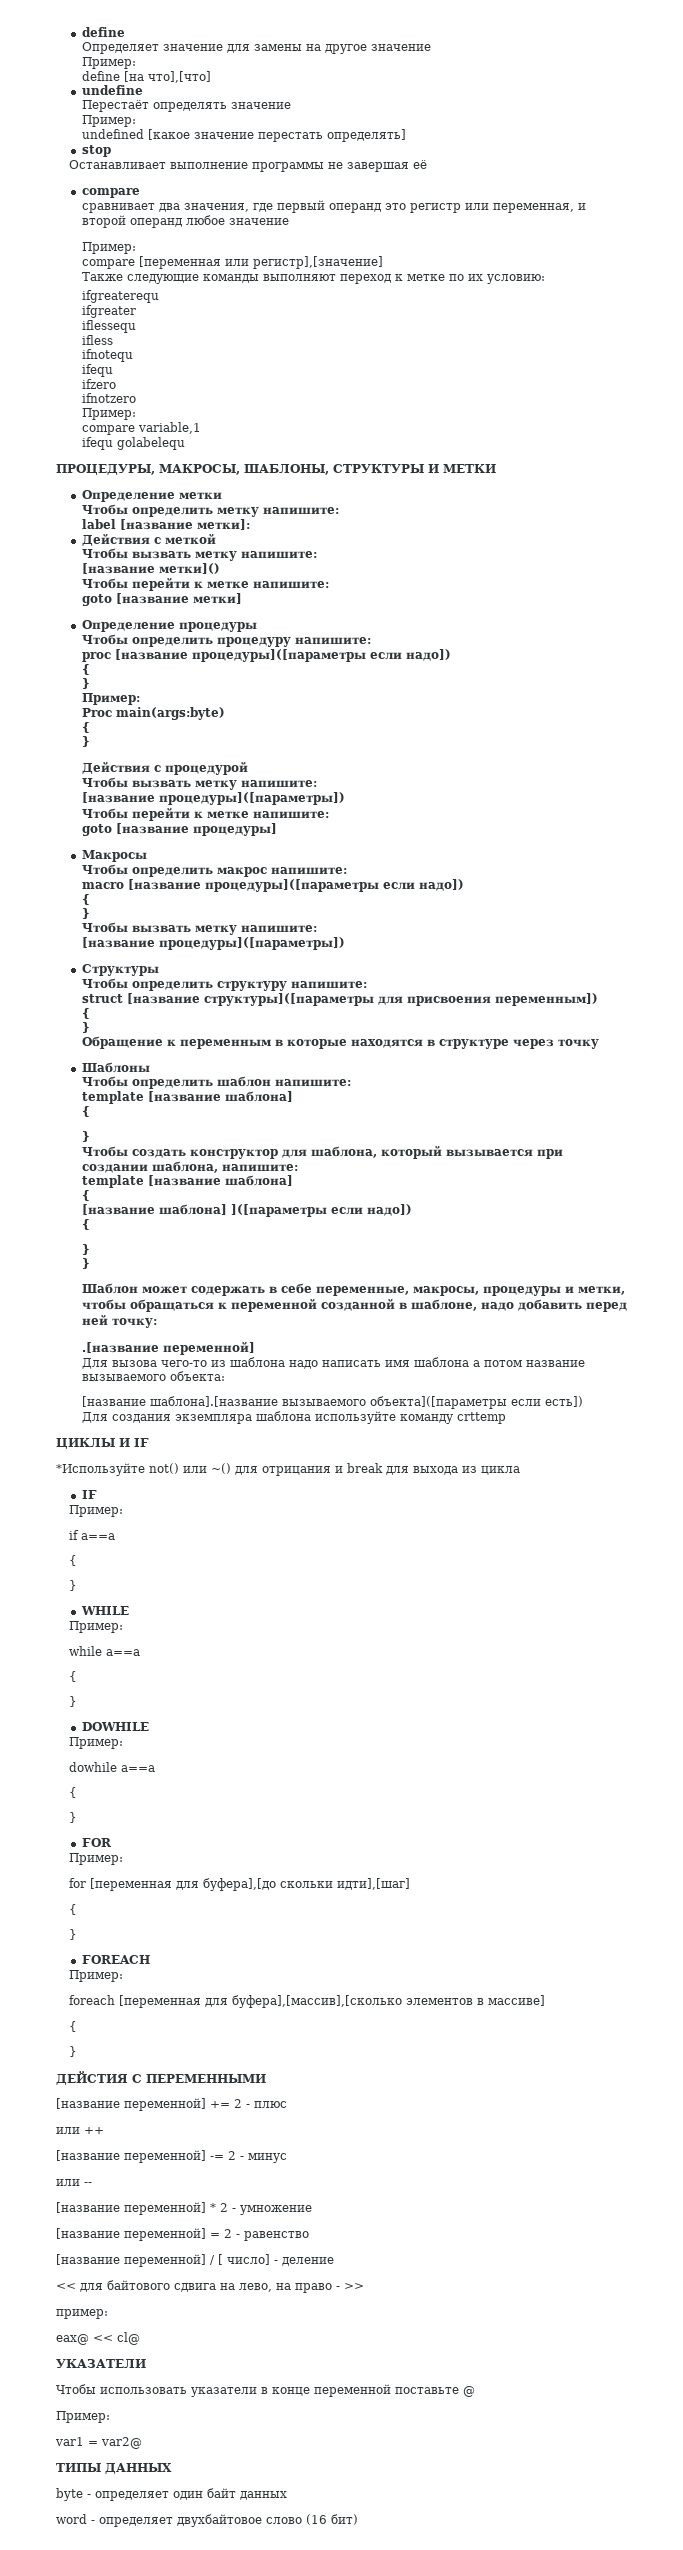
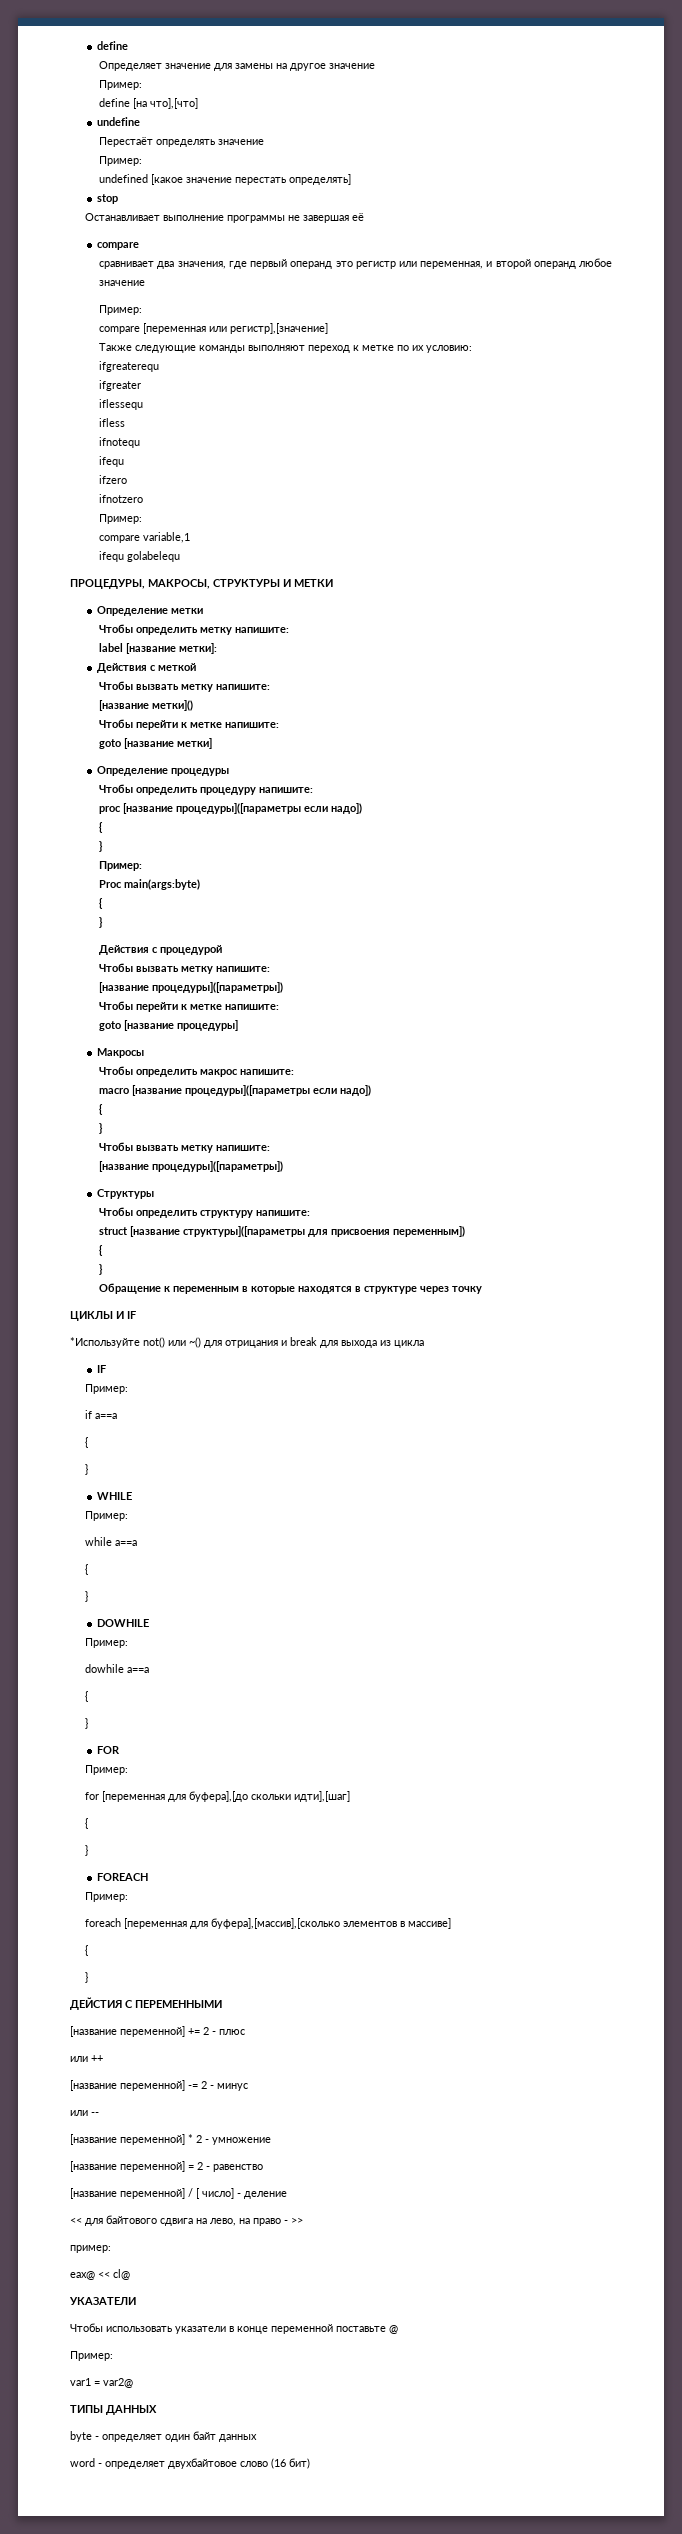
[244,464,329,475] ШАБЛОНЫ, -> (210, 584) none
[81,1062,150,1073] [81,1076,351,1089] [81,1091,293,1104] [81,1106,90,1117] [81,1131,90,1142] [81,1145,563,1159] [81,1161,298,1173] [81,1175,293,1188] [81,1190,90,1201] [81,1204,412,1217] [81,1219,90,1230] [81,1244,90,1255] [81,1258,90,1269] [81,1283,625,1296] [81,1298,627,1312] [81,1314,157,1328] [81,1341,255,1355] [81,1357,585,1369] [81,1371,225,1381] [81,1396,583,1409] [81,1411,506,1424] // Шаблоны // Чтобы определить шаблон напишите: // template [название шаблона] // { // } // Чтобы создать конструктор для шаблона, который вызывается при создании шаблона, напишите: // template [название шаблона] // { // [название шаблона] ]([параметры если надо]) // { // } // } // Шаблон может содержать в себе переменные, макросы, процедуры и метки, чтобы обращаться к переменной созданной в шаблоне, надо добавить перед ней точку: // .[название переменной] // Для вызова чего-то из шаблона надо написать имя шаблона а потом название вызываемого объекта: // [название шаблона].[название вызываемого объекта]([параметры если есть]) // Для создания экземпляра шаблона используйте команду crttemp -> (483, 1290) none

